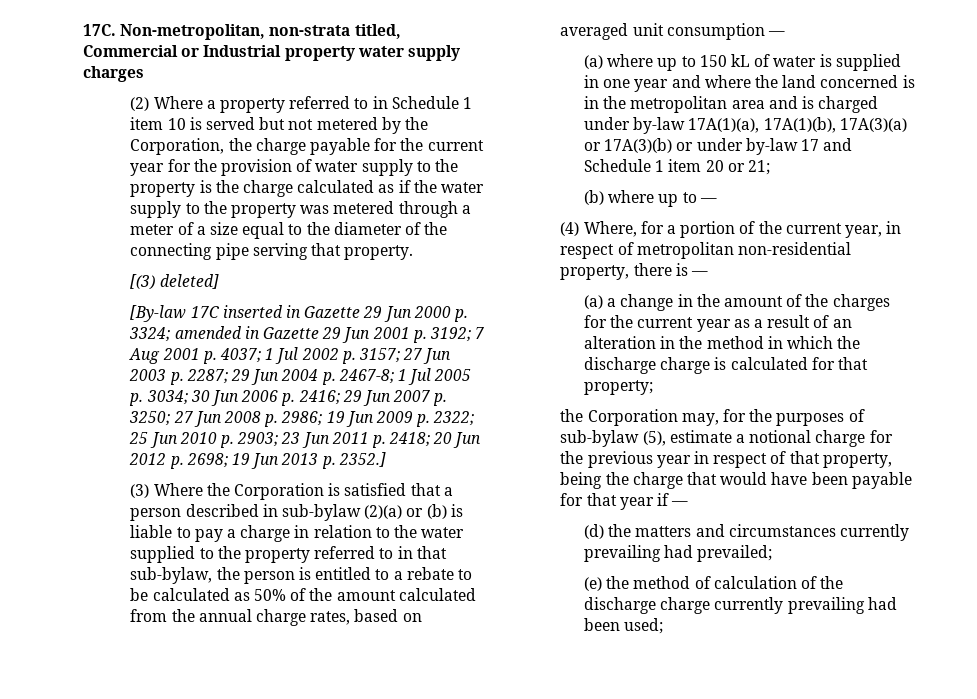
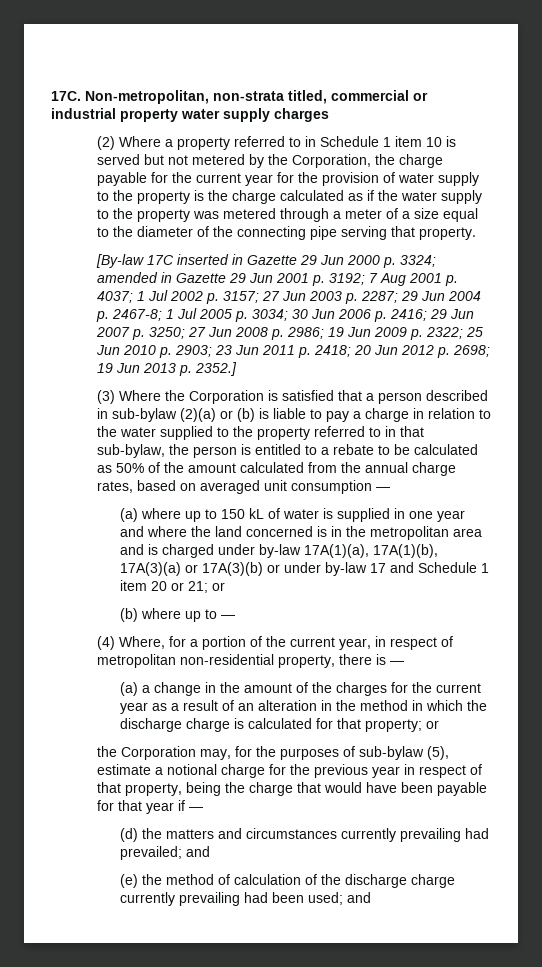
[83,45,282,57] Commercial or Industrial -> [331,90,428,101] [51,108,116,119] commercial or industrial
[130,274,219,290] // [(3) deleted] -> (476, 233) none
(771, 167) none -> [211,582,225,591] or
(654, 387) none -> [425,720,439,729] or
(773, 553) none -> [185,846,210,857] and
(664, 626) none -> [346,892,371,903] and

